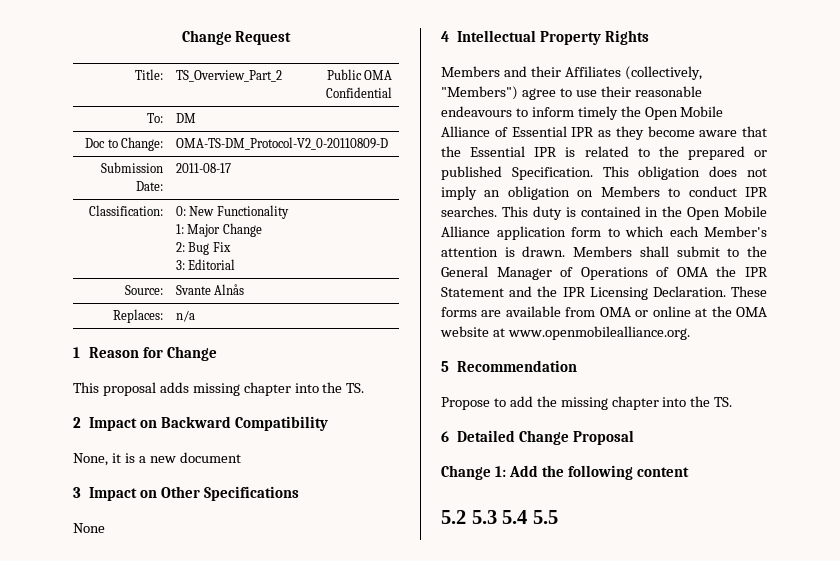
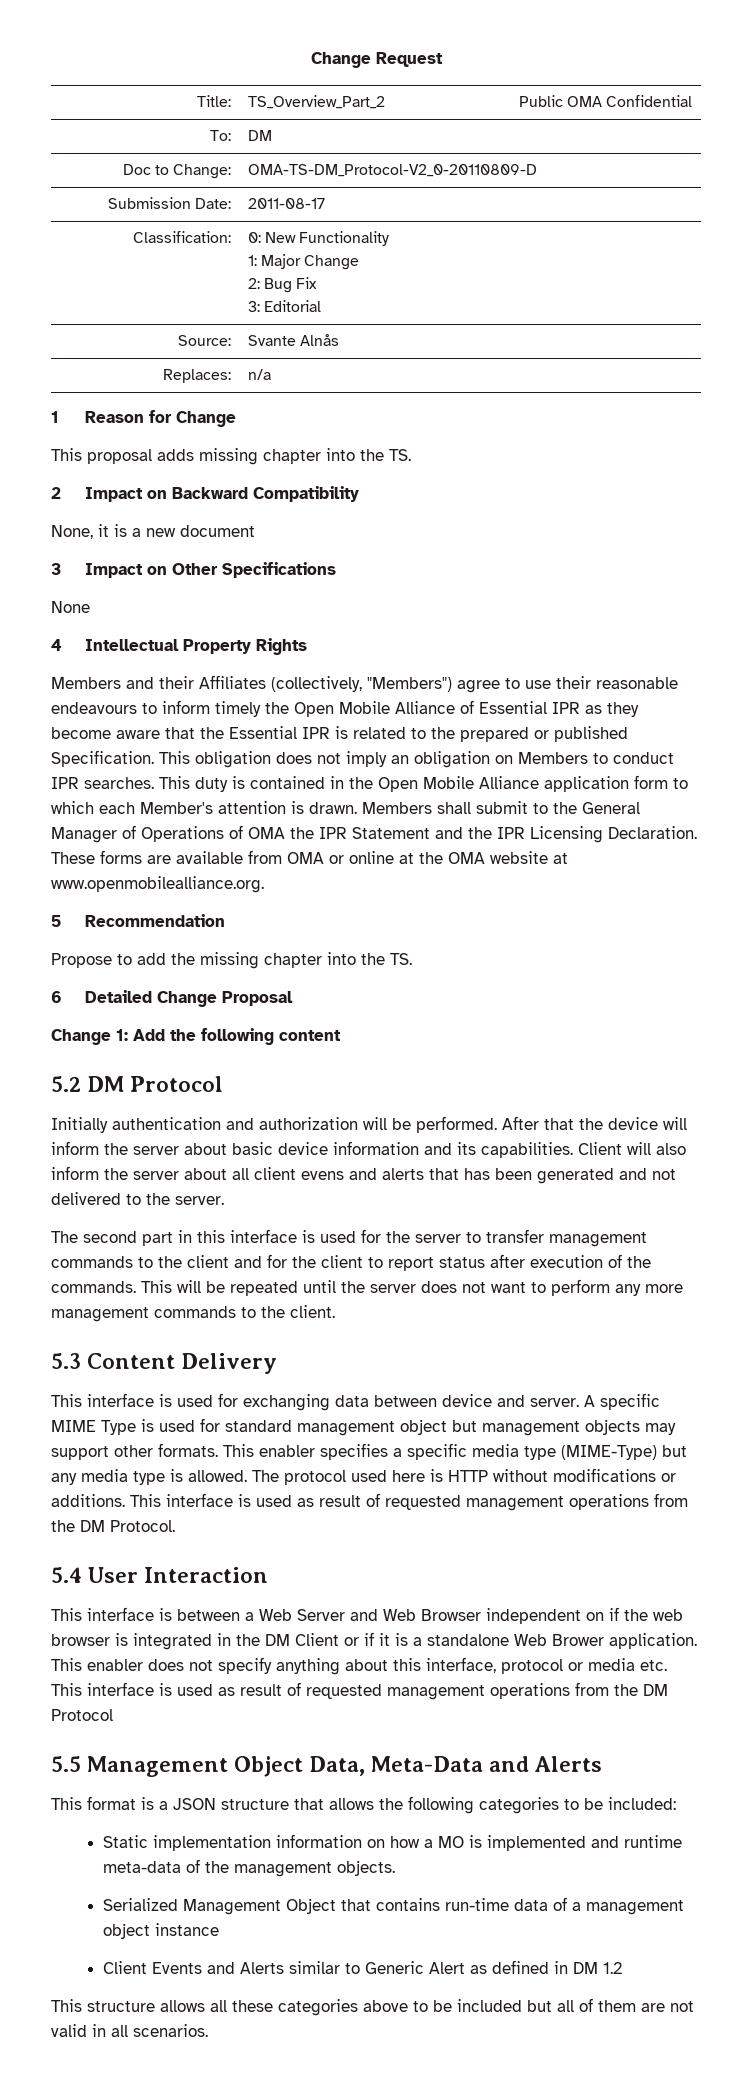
[471,510,558,524] 5.3 5.4 5.5 -> [87,1076,224,1092] [51,1116,687,1133] [51,1141,686,1158] [51,1166,676,1184] [51,1192,224,1205] [51,1229,647,1247] [51,1254,651,1271] [51,1279,683,1296] [51,1305,335,1322] [51,1353,278,1374] [51,1393,660,1411] [51,1418,676,1436] [51,1443,687,1460] [51,1468,676,1485] [51,1493,688,1511] [51,1520,175,1532] [51,1567,269,1583] [51,1607,683,1624] [51,1632,697,1650] [51,1657,667,1675] [51,1682,668,1700] [51,1709,113,1721] [51,1756,603,1777] [51,1796,676,1814] [103,1834,683,1851] [103,1859,396,1877] [103,1897,685,1915] [103,1923,220,1939] [103,1960,623,1974] [51,1998,694,2016] [51,2024,208,2037] DM Protocol // Initially authentication and authorization will be performed. After that the device will inform the server about basic device information and its capabilities. Client will also inform the server about all client evens and alerts that has been generated and not delivered to the server. // The second part in this interface is used for the server to transfer management commands to the client and for the client to report status after execution of the commands. This will be repeated until the server does not want to perform any more management commands to the client. // 5.3 Content Delivery // This interface is used for exchanging data between device and server. A specific MIME Type is used for standard management object but management objects may support other formats. This enabler specifies a specific media type (MIME-Type) but any media type is allowed. The protocol used here is HTTP without modifications or additions. This interface is used as result of requested management operations from the DM Protocol. // 5.4 User Interaction // This interface is between a Web Server and Web Browser independent on if the web browser is integrated in the DM Client or if it is a standalone Web Brower application. This enabler does not specify anything about this interface, protocol or media etc. This interface is used as result of requested management operations from the DM Protocol // 5.5 Management Object Data, Meta-Data and Alerts // This format is a JSON structure that allows the following categories to be included: // Static implementation information on how a MO is implemented and runtime meta-data of the management objects. // Serialized Management Object that contains run-time data of a management object instance // Client Events and Alerts similar to Generic Alert as defined in DM 1.2 // This structure allows all these categories above to be included but all of them are not valid in all scenarios.

